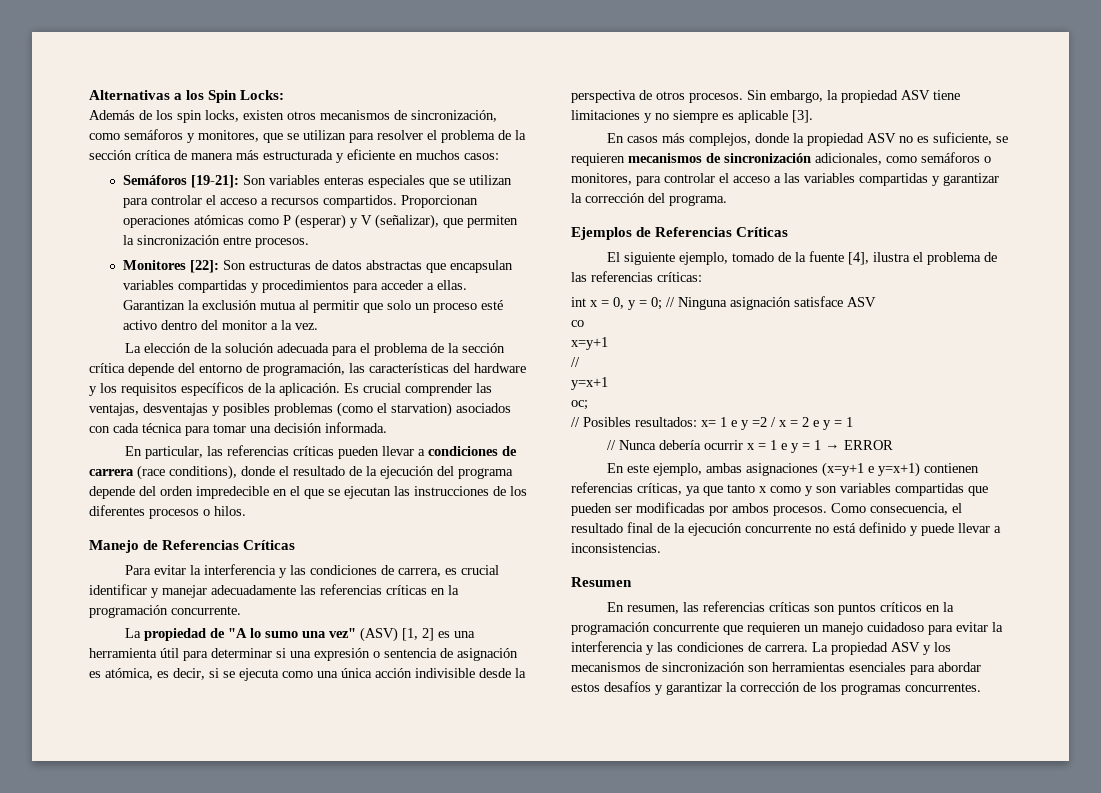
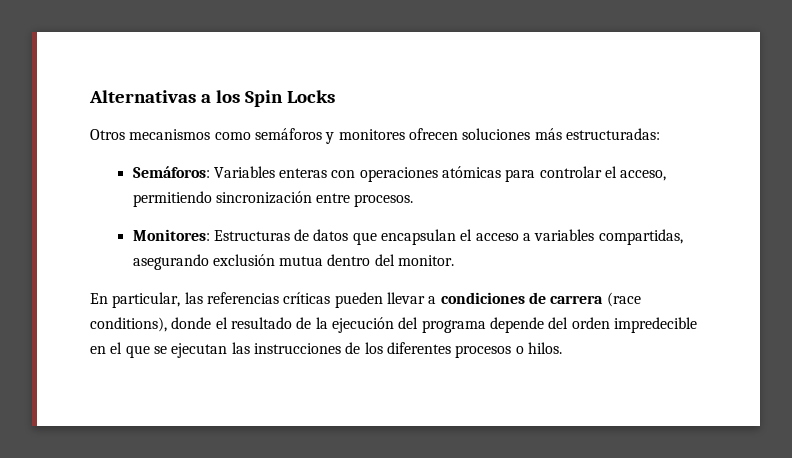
[240,90,285,100] [89,110,497,123] [89,129,526,143] [89,149,499,163] [122,175,512,188] [122,195,478,208] [122,214,518,229] [122,235,134,245] Locks: // Además de los spin locks, existen otros mecanismos de sincronización, como semáforos y monitores, que se utilizan para resolver el problema de la sección crítica de manera más estructurada y eficiente en muchos casos: // Semáforos [19-21]: Son variables enteras especiales que se utilizan para controlar el acceso a recursos compartidos. Proporcionan operaciones atómicas como P (esperar) y V (señalizar), que permiten la -> [286,90,335,103] [90,128,660,144] [132,166,667,182] [132,191,212,207] Locks // Otros mecanismos como semáforos y monitores ofrecen soluciones más estructuradas: // Semáforos: Variables enteras con operaciones atómicas para controlar el acceso, permitiendo
[122,260,311,273] Monitores [22]: Son estructuras -> [132,229,290,241] Monitores: Estructuras
[365,260,422,270] abstractas -> (349, 235) none
[122,280,467,293] [122,300,503,313] [122,320,318,330] [125,343,506,356] [89,363,526,376] [89,382,492,396] [89,402,511,417] [89,422,387,436] variables compartidas y procedimientos para acceder a ellas. Garantizan la exclusión mutua al permitir que solo un proceso esté activo dentro del monitor a la vez. // La elección de la solución adecuada para el problema de la sección crítica depende del entorno de programación, las características del hardware y los requisitos específicos de la aplicación. Es crucial comprender las ventajas, desventajas y posibles problemas (como el starvation) asociados con cada técnica para tomar una decisión informada. -> [460,229,683,245] [132,254,455,270] el acceso a variables compartidas, asegurando exclusión mutua dentro del monitor.
[89,540,296,553] [125,564,500,578] [89,584,459,598] [89,605,241,618] [125,627,476,642] [89,648,518,661] [89,668,526,681] [571,90,960,103] [571,110,813,123] [607,132,1009,146] [571,152,991,166] [571,173,999,186] [571,193,727,206] [571,227,789,240] [607,251,998,265] [571,271,702,282] [571,296,876,310] [571,320,584,327] [571,337,608,350] [571,357,580,367] [571,377,608,390] [571,400,588,410] [571,417,853,430] [607,440,894,453] [607,462,980,477] [571,482,988,496] [571,502,962,516] [571,522,1001,536] [571,543,661,553] [571,577,632,587] [607,601,955,615] [571,622,1003,635] [571,641,951,655] [571,662,981,675] [571,681,981,695] // Manejo de Referencias Críticas // Para evitar la interferencia y las condiciones de carrera, es crucial identificar y manejar adecuadamente las referencias críticas en la programación concurrente. // La propiedad de "A lo sumo una vez" (ASV) [1, 2] es una herramienta útil para determinar si una expresión o sentencia de asignación es atómica, es decir, si se ejecuta como una única acción indivisible desde la perspectiva de otros procesos. Sin embargo, la propiedad ASV tiene limitaciones y no siempre es aplicable [3]. // En casos más complejos, donde la propiedad ASV no es suficiente, se requieren mecanismos de sincronización adicionales, como semáforos o monitores, para controlar el acceso a las variables compartidas y garantizar la corrección del programa. // Ejemplos de Referencias Críticas // El siguiente ejemplo, tomado de la fuente [4], ilustra el problema de las referencias críticas: // int x = 0, y = 0; // Ninguna asignación satisface ASV // co // x=y+1 // // // y=x+1 // oc; // // Posibles resultados: x= 1 e y =2 / x = 2 e y = 1 // // Nunca debería ocurrir x = 1 e y = 1 → ERROR // En este ejemplo, ambas asignaciones (x=y+1 e y=x+1) contienen referencias críticas, ya que tanto x como y son variables compartidas que pueden ser modificadas por ambos procesos. Como consecuencia, el resultado final de la ejecución concurrente no está definido y puede llevar a inconsistencias. // Resumen // En resumen, las referencias críticas son puntos críticos en la programación concurrente que requieren un manejo cuidadoso para evitar la interferencia y las condiciones de carrera. La propiedad ASV y los mecanismos de sincronización son herramientas esenciales para abordar estos desafíos y garantizar la corrección de los programas concurrentes. -> (562, 348) none

